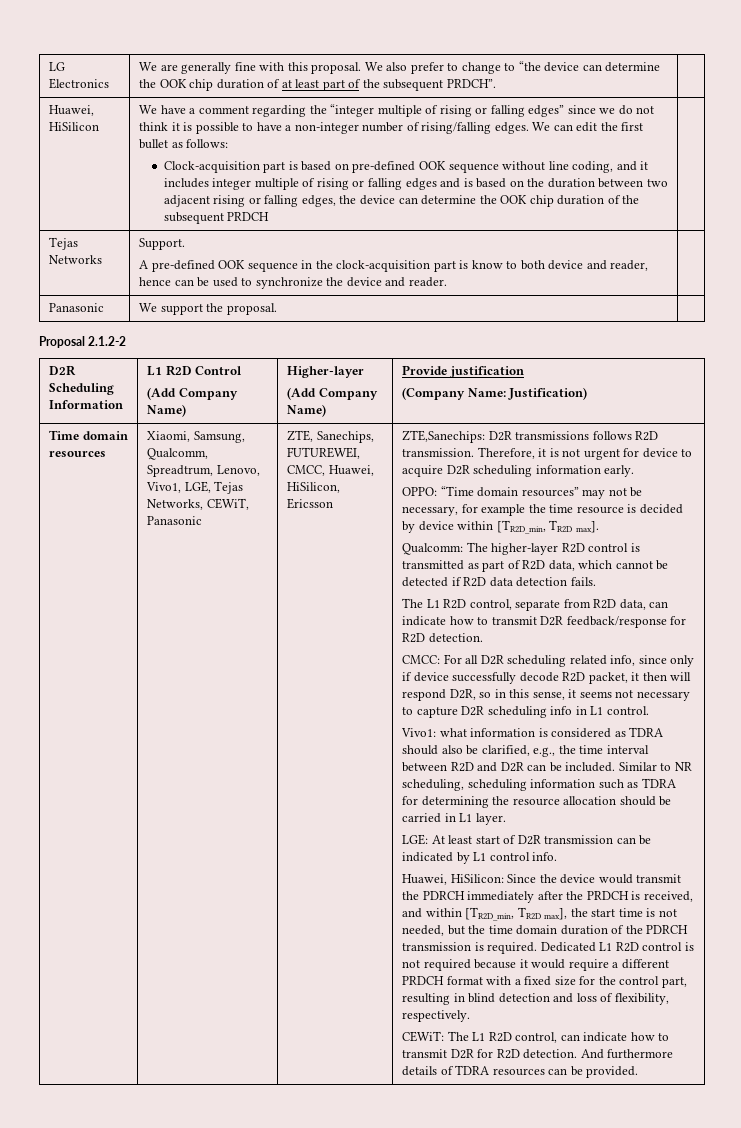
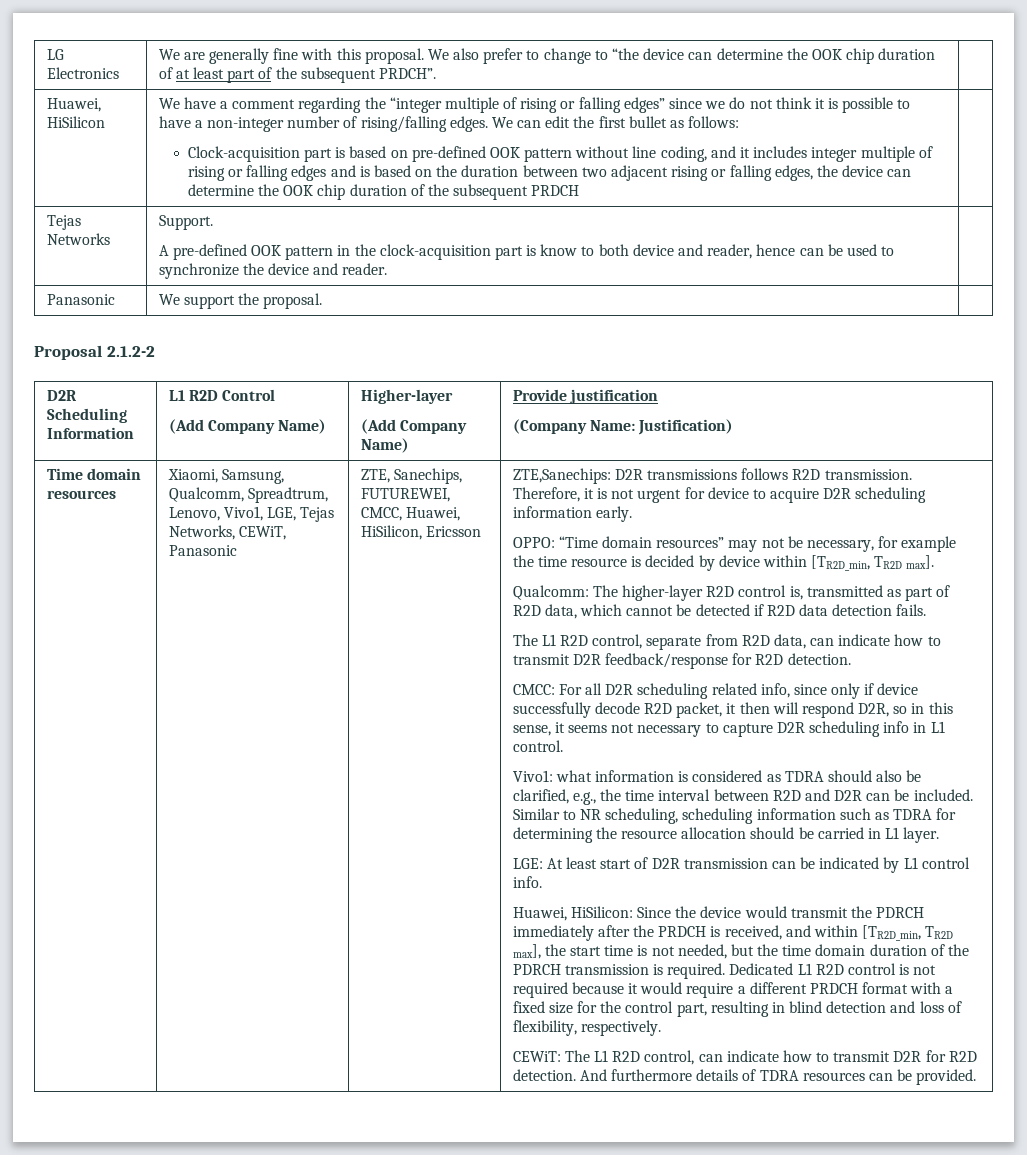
[448,163,499,173] sequence -> [524,148,573,162] pattern
[247,262,298,272] sequence -> [285,246,334,260] pattern
[630,543,640,552] is -> [789,586,803,600] is,

